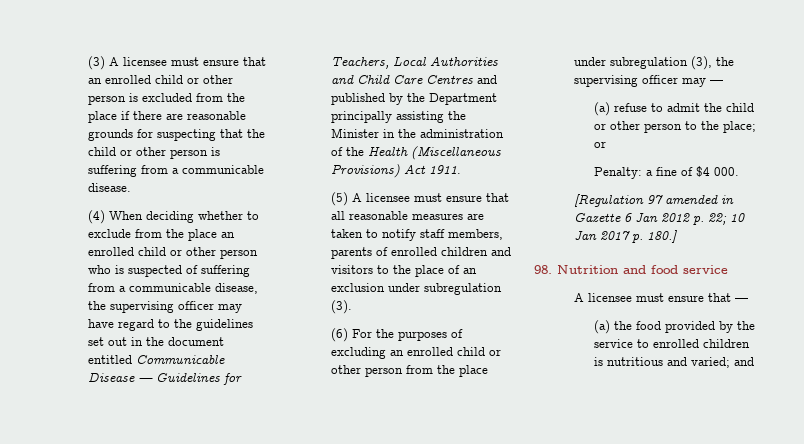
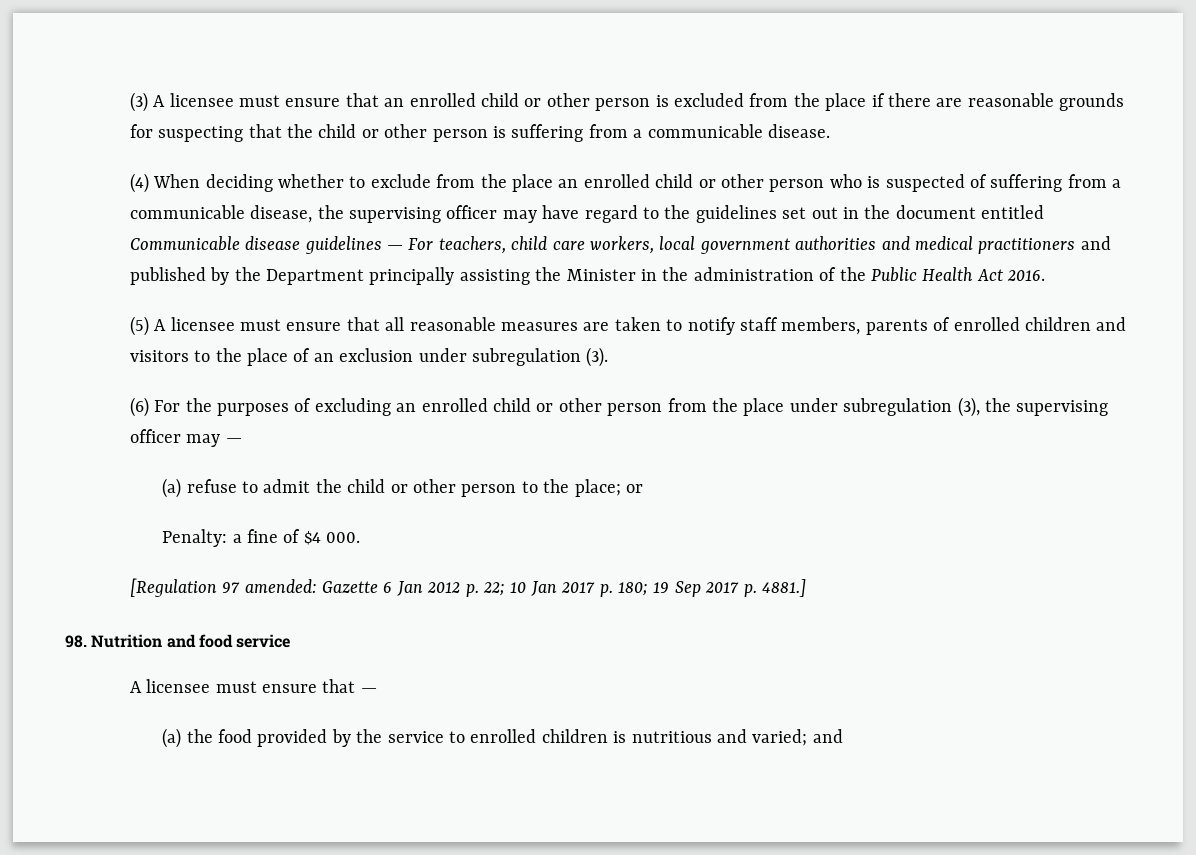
[87,372,242,385] [330,56,498,69] [330,75,473,84] Disease — Guidelines for Teachers, Local Authorities and Child Care Centres -> [245,236,1076,254] disease guidelines — For teachers, child care workers, local government authorities and medical practitioners
[367,146,501,160] [330,164,461,178] Health (Miscellaneous Provisions) Act 1911. -> [870,267,1046,282] Public Health Act 2016.
[664,195,734,204] amended in -> [244,579,317,593] amended:
[646,230,677,243] 180.] -> [617,579,806,597] 180; 19 Sep 2017 p. 4881.]

